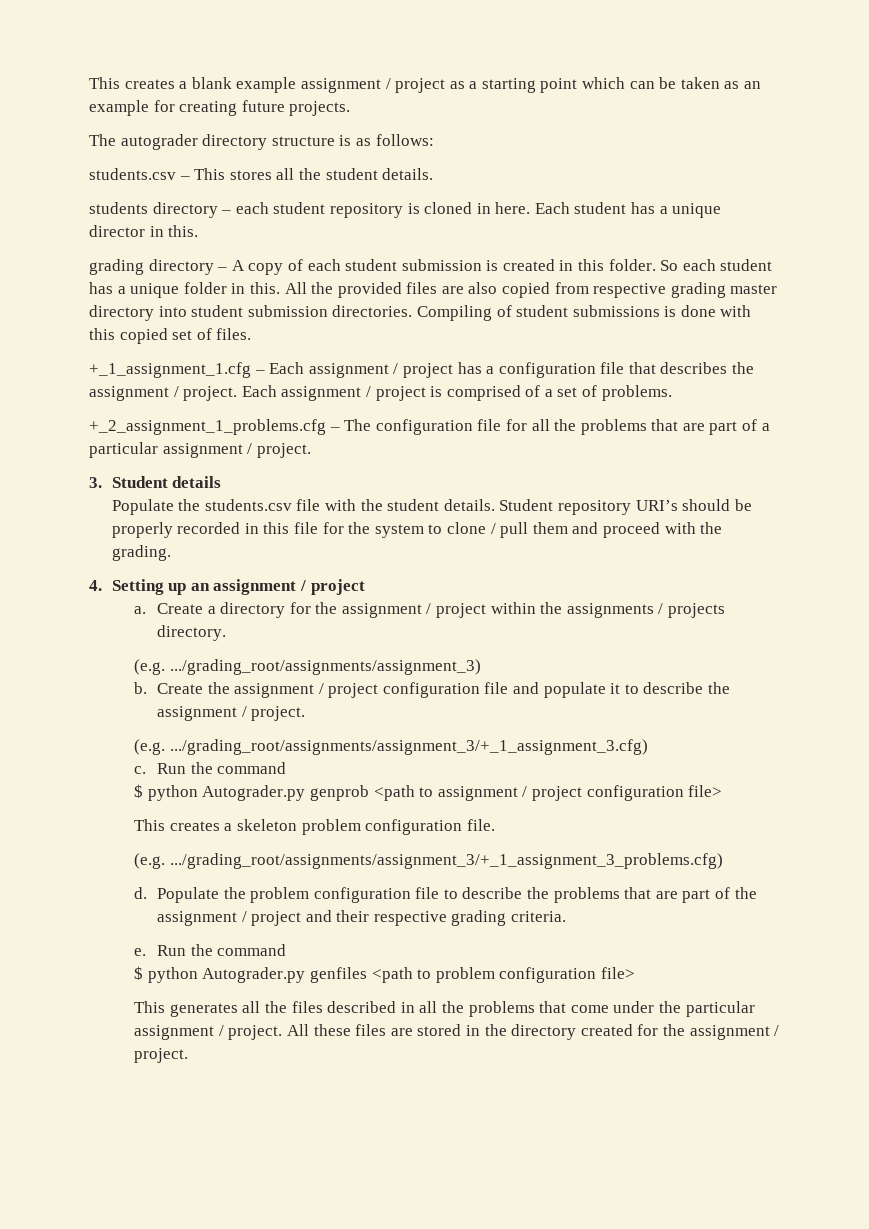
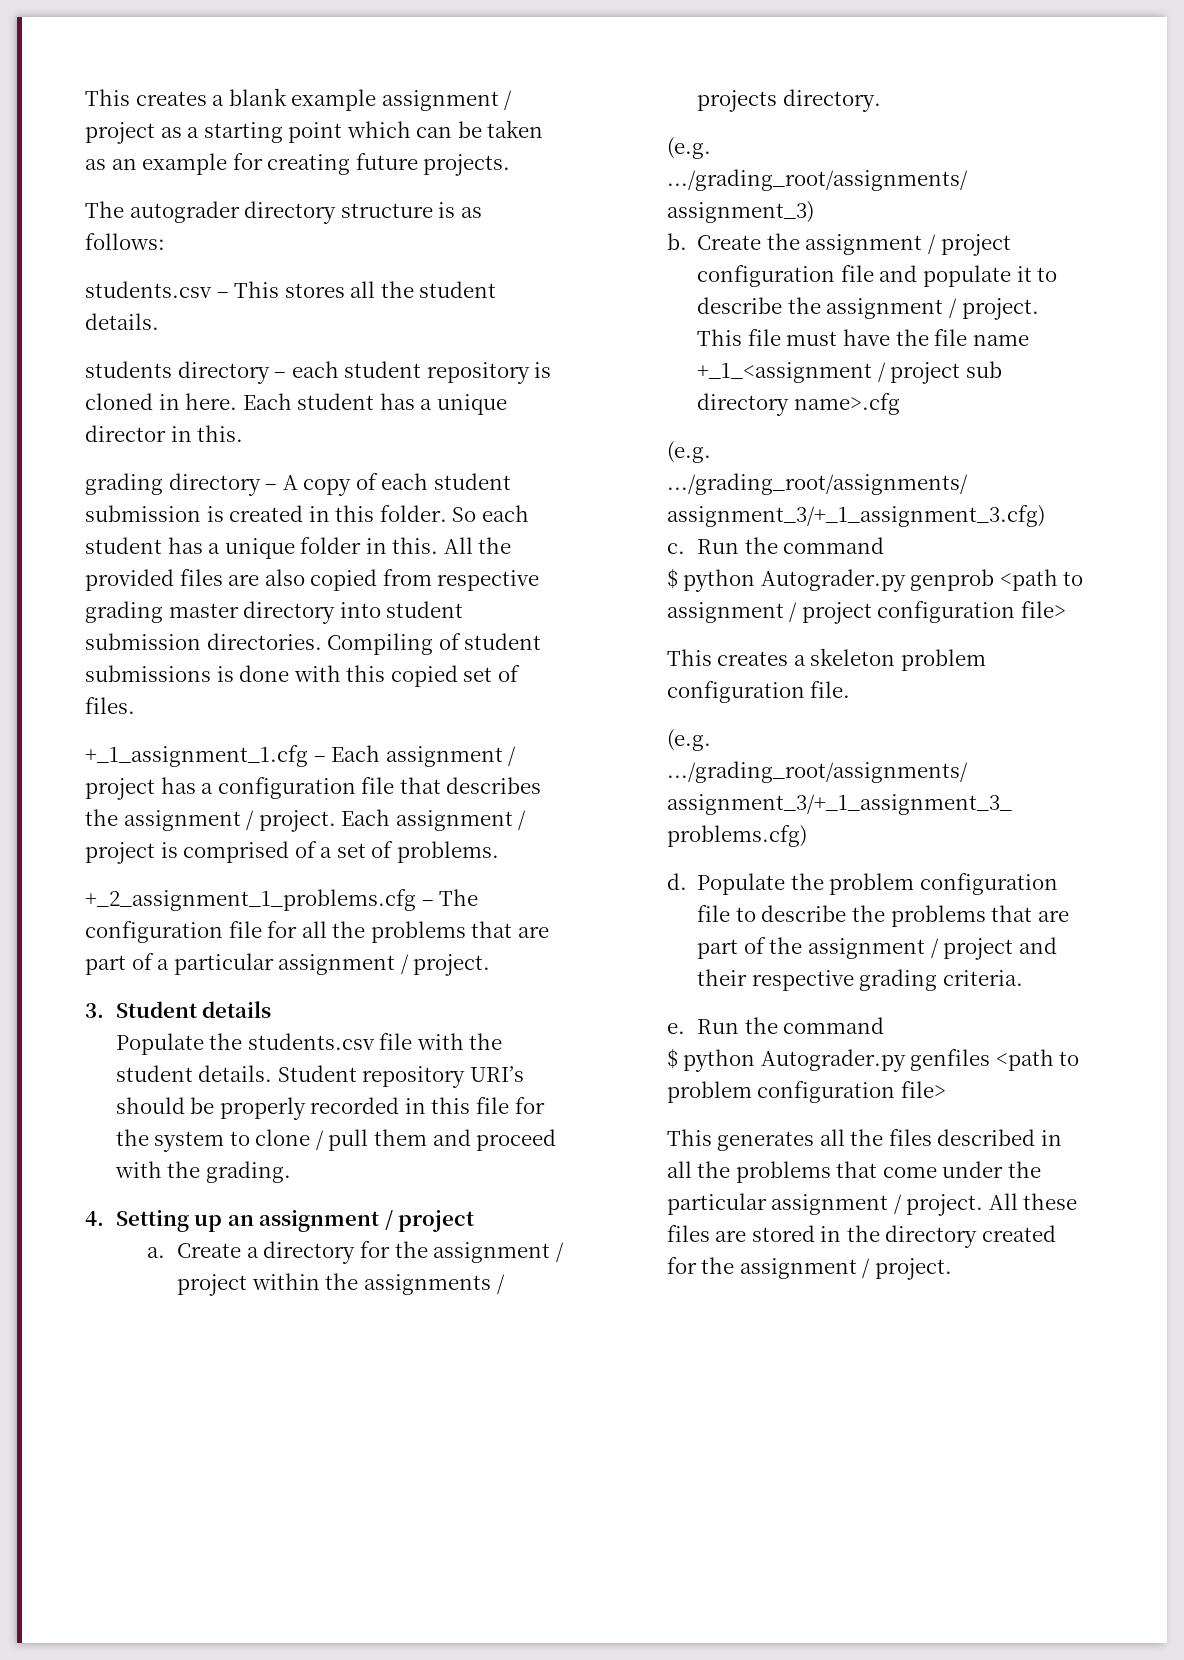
(306, 713) none -> [697,329,1029,346] [697,361,1003,384] [697,393,900,416] This file must have the file name +_1_<assignment / project sub directory name>.cfg

